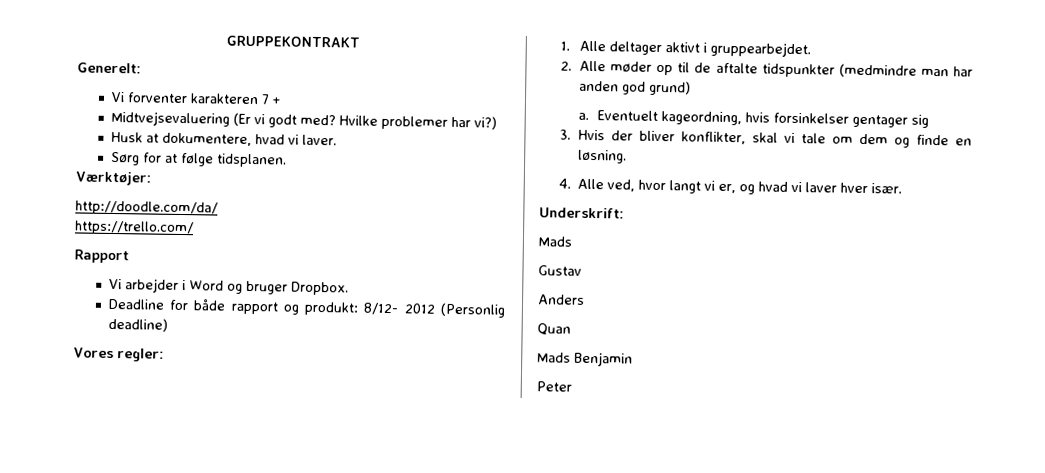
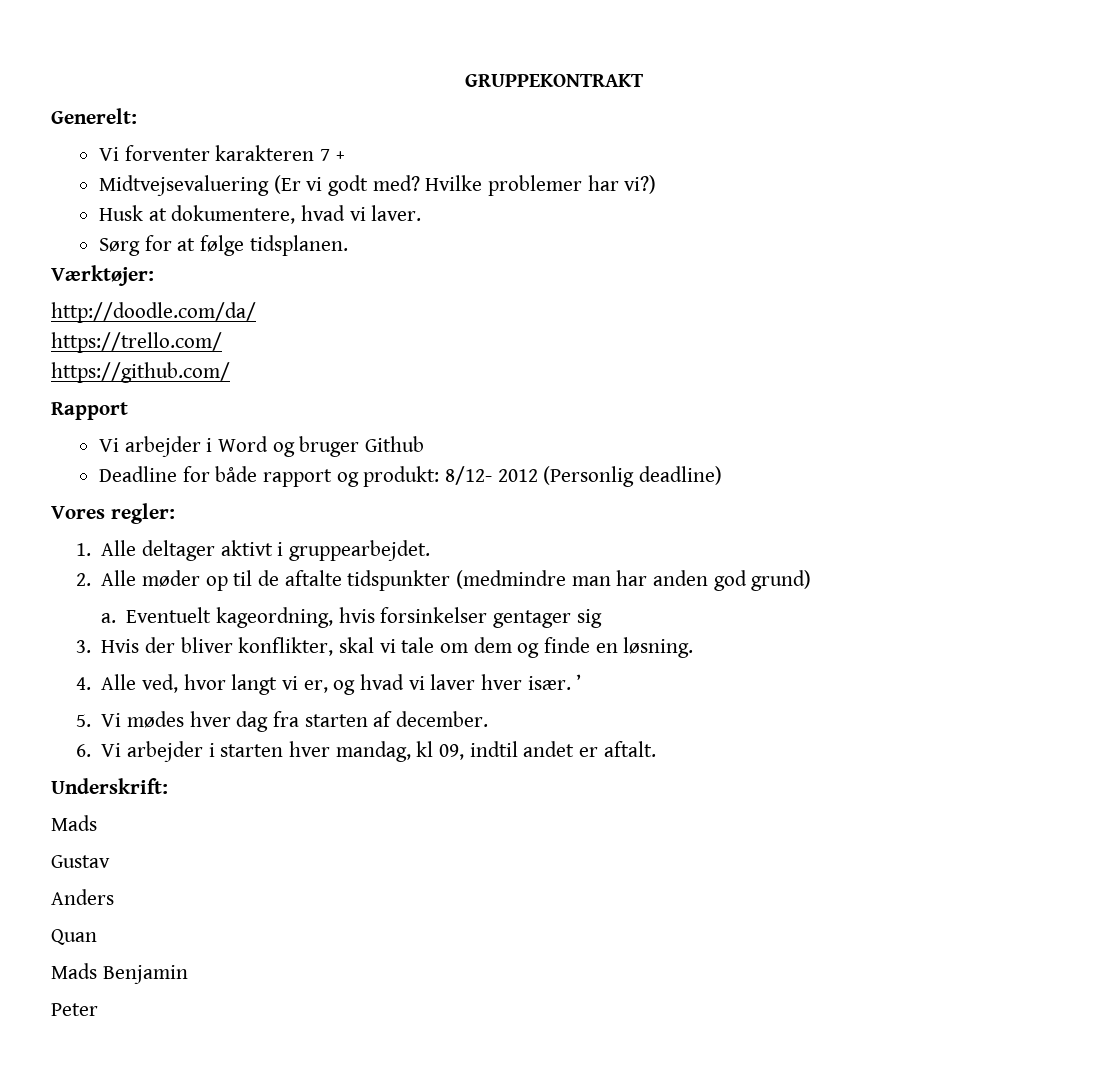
(194, 228) none -> [51,362,230,383] // https://github.com/
[290,281,349,296] Dropbox. -> [365,436,425,452] Github
(903, 188) none -> [576,674,582,690] [75,711,489,732] [75,741,656,762] ’ // 5. Vi mødes hver dag fra starten af december. // 6. Vi arbejder i starten hver mandag, kl 09, indtil andet er aftalt.

